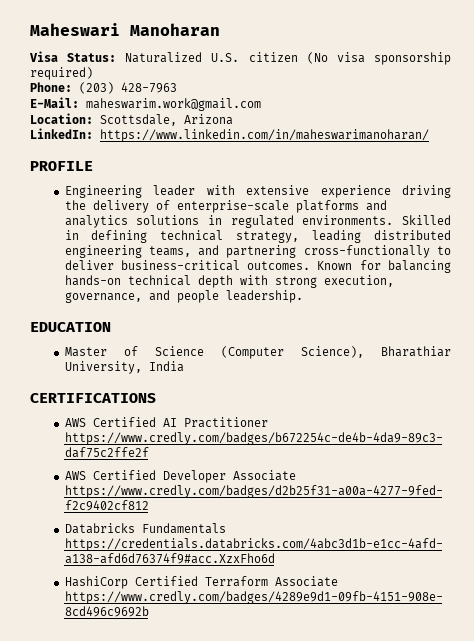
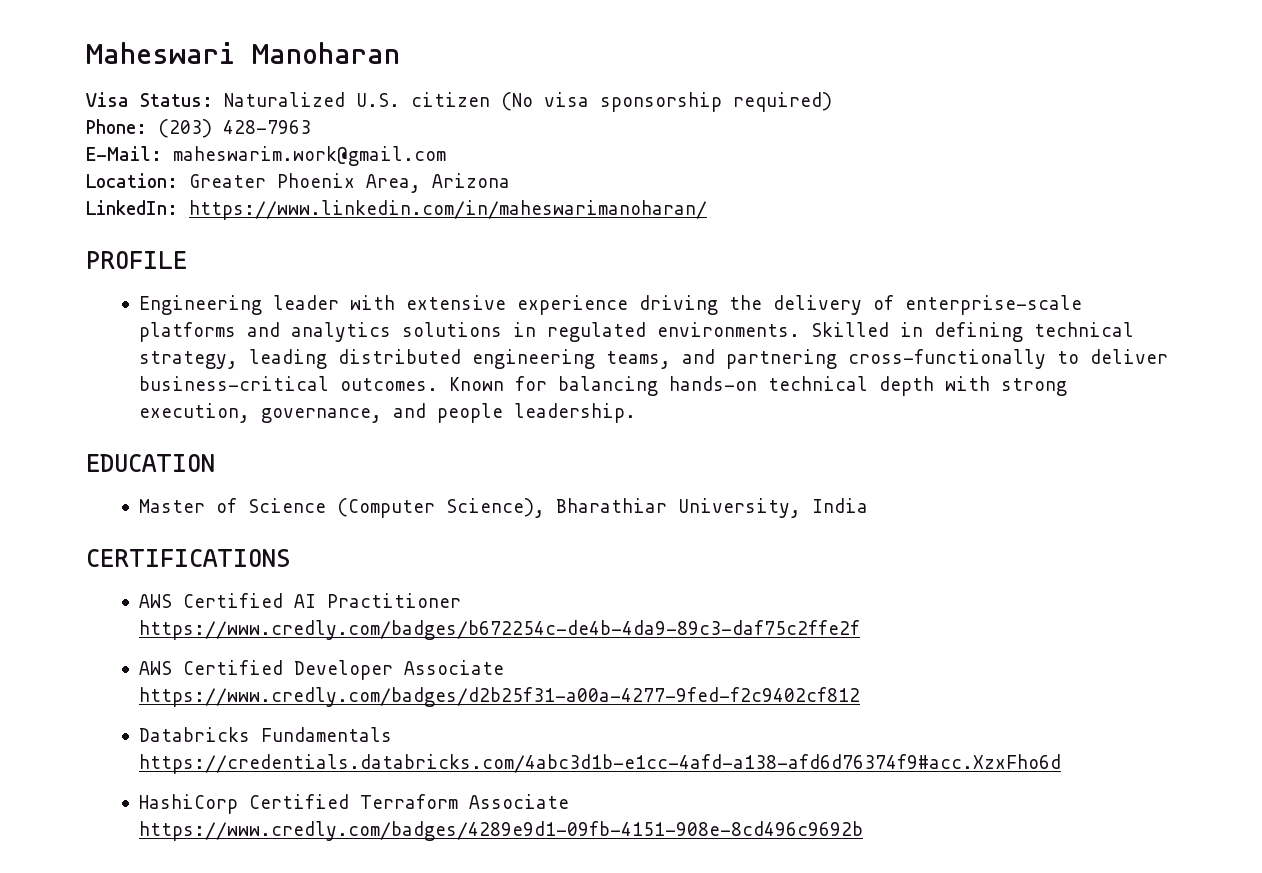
[100,114,177,126] Scottsdale, -> [189,173,421,193] Greater Phoenix Area,

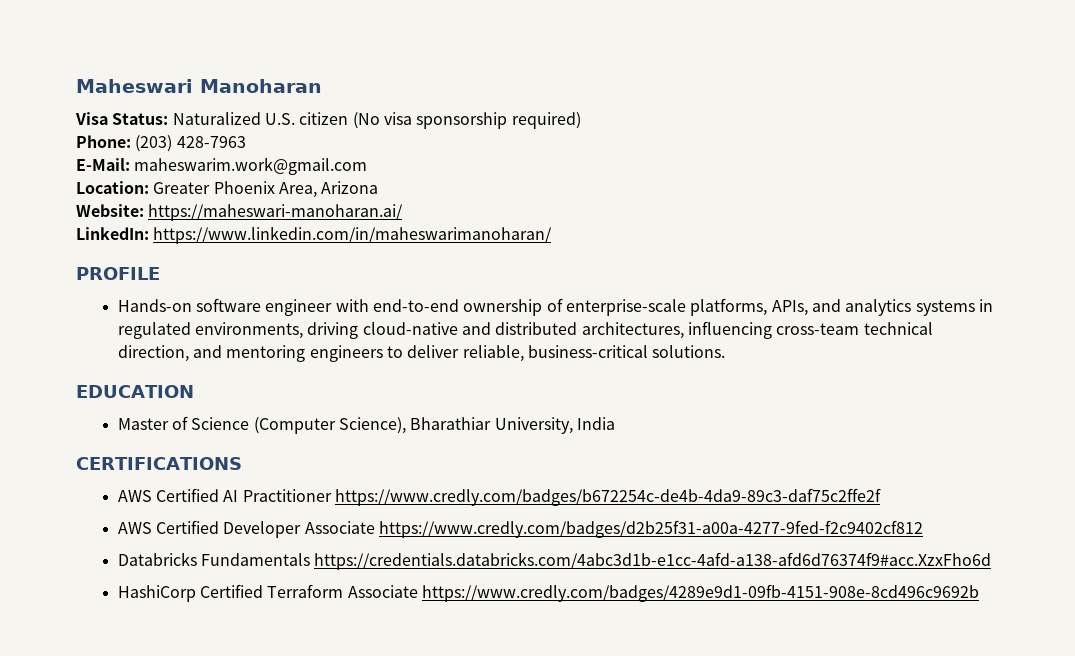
(510, 180) none -> [76,204,404,221] // Website: https://maheswari-manoharan.ai/
[139,295,1083,315] [139,322,237,342] Engineering leader with extensive experience driving the delivery of enterprise-scale platforms -> [117,298,808,316] Hands-on software engineer with end-to-end ownership of enterprise-scale platforms, APIs,
[402,322,503,337] solutions -> [915,300,975,316] systems
[657,322,1135,342] [139,349,1169,369] [139,376,1068,396] [139,403,637,423] environments. Skilled in defining technical strategy, leading distributed engineering teams, and partnering cross-functionally to deliver business-critical outcomes. Known for balancing hands-on technical depth with strong execution, governance, and people leadership. -> [195,321,933,339] [117,345,726,362] environments, driving cloud-native and distributed architectures, influencing cross-team technical direction, and mentoring engineers to deliver reliable, business-critical solutions.

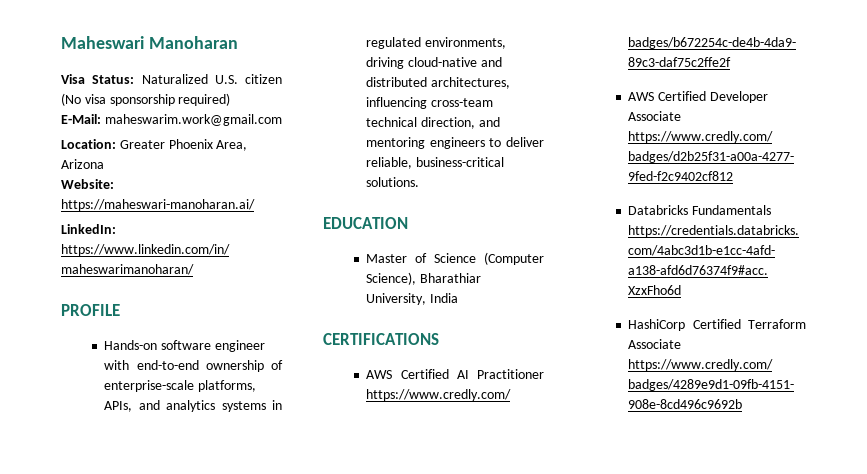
[76,135,246,152] // Phone: (203) 428-7963 -> (231, 99) none

